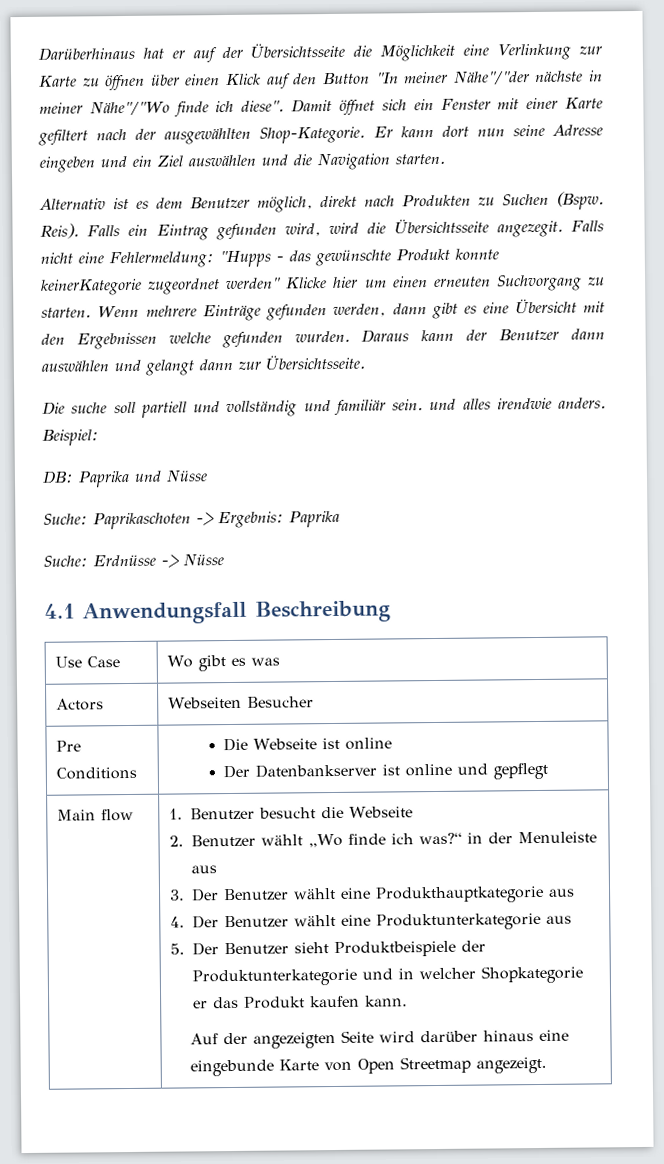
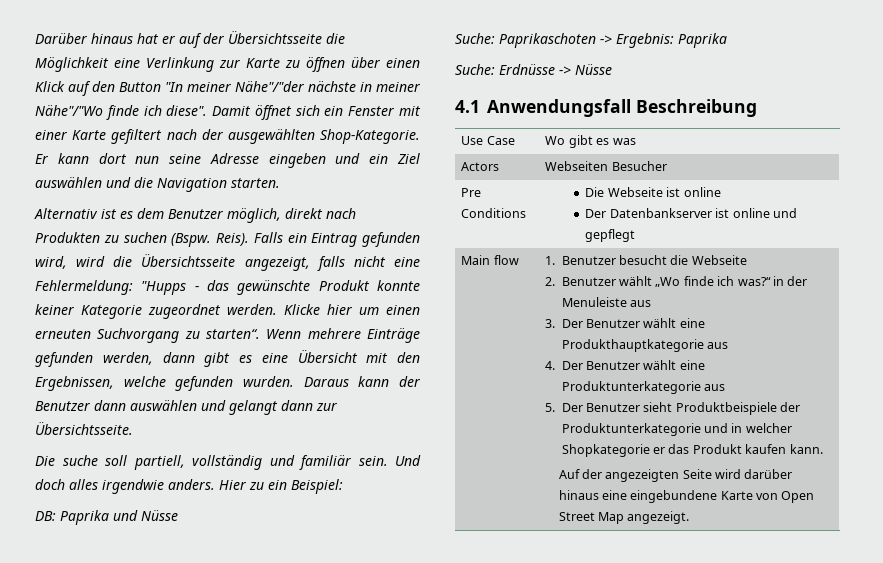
[38,46,135,61] Darüberhinaus -> [35,33,133,44] Darüber hinaus
[502,193,550,206] Suchen -> [123,232,167,243] suchen
[496,220,604,238] angezegit. Falls -> [244,256,345,271] angezeigt, falls
[41,277,282,296] keinerKategorie zugeordnet werden" -> [35,304,277,319] keiner Kategorie zugeordnet werden.
[41,307,91,318] starten. -> [206,329,260,339] starten“.
[76,332,157,350] Ergebnissen -> [35,376,114,391] Ergebnissen,
[140,401,220,418] partiell und -> [133,455,185,470] partiell,
[429,397,606,411] und alles irendwie anders. -> [395,455,421,466] [35,479,287,494] Und doch alles irgendwie anders. Hier zu ein
[189,1059,274,1077] eingebunde -> [630,490,718,503] eingebundene
[399,1056,471,1074] Streetmap -> [558,512,624,524] Street Map

